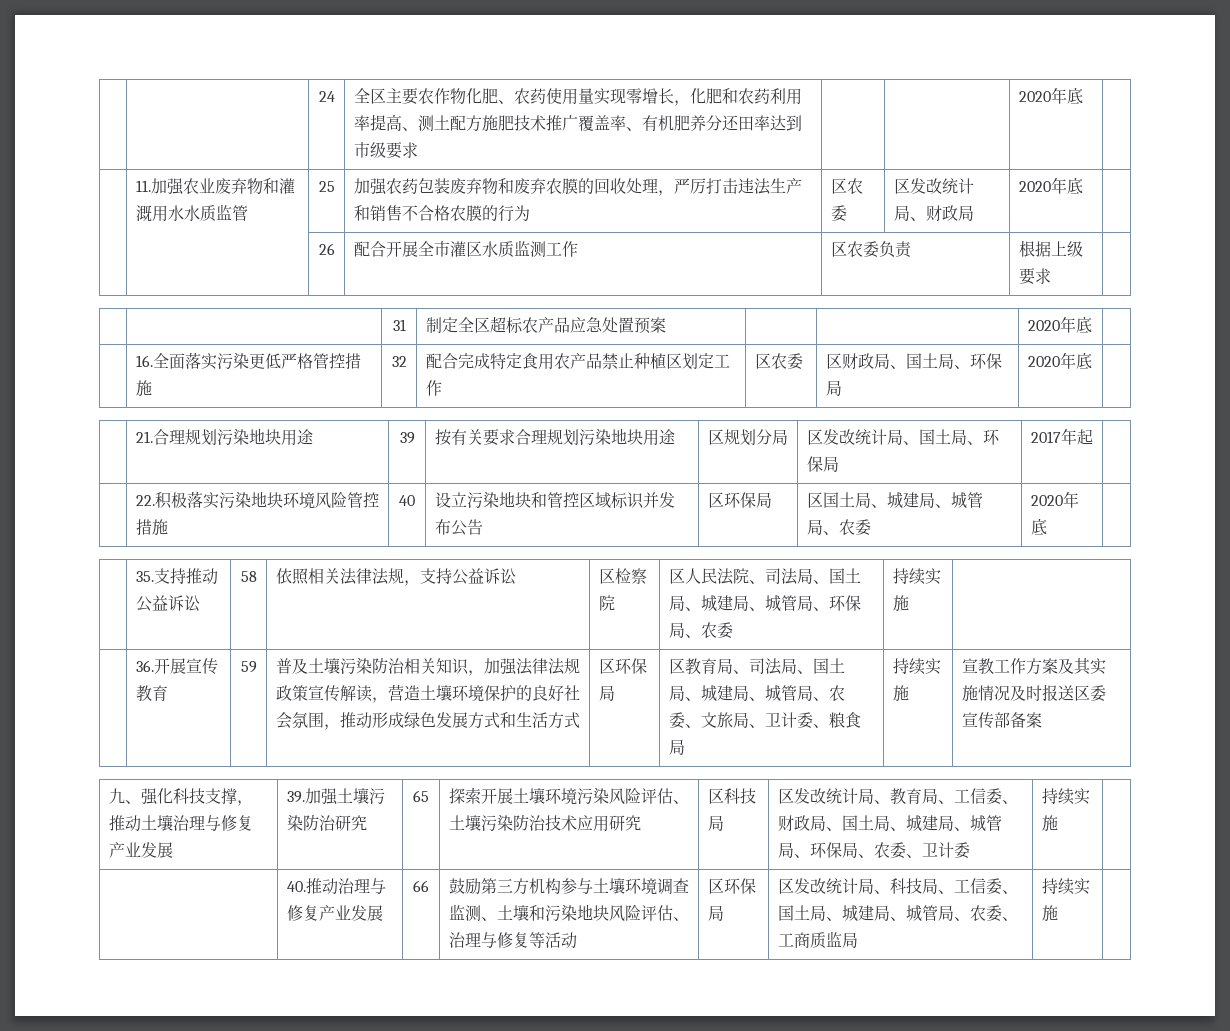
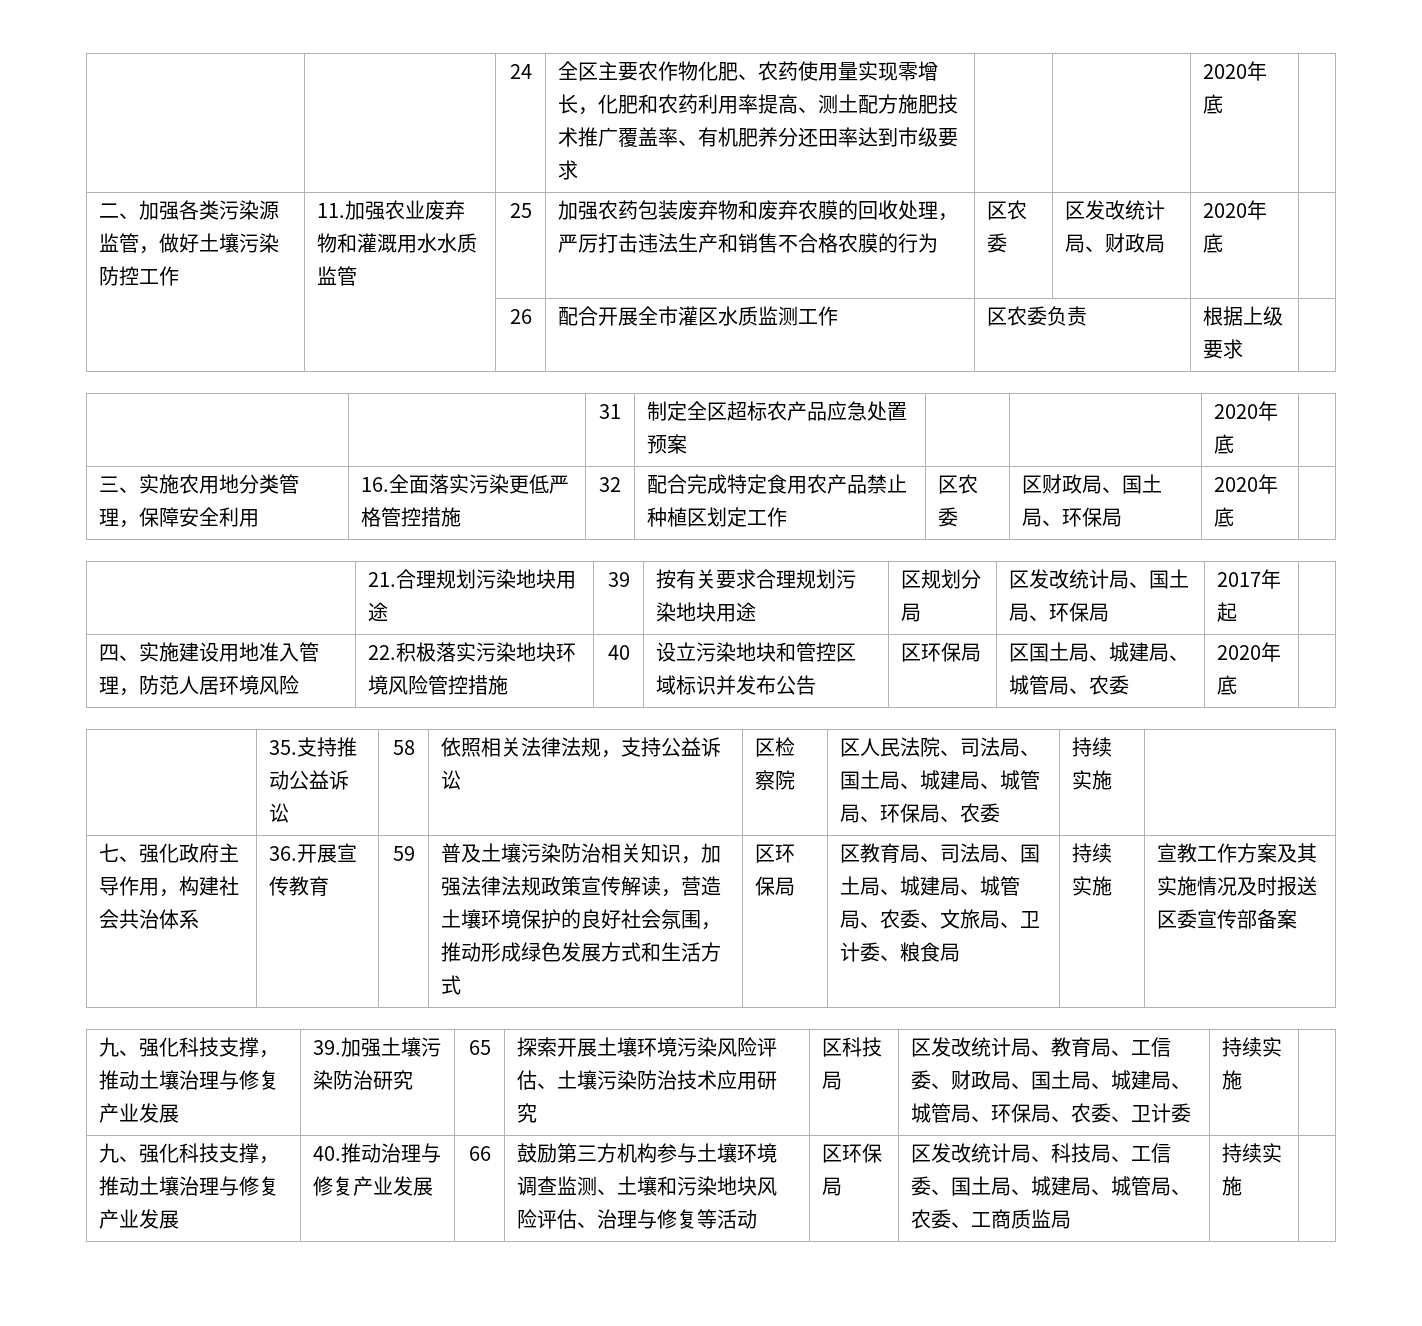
(1083, 95) none -> [99,200,280,220] [99,233,280,254] [99,266,180,286] 二、加强各类污染源监管，做好土壤污染防控工作
(1092, 324) none -> [99,474,300,494] [99,507,260,528] 三、实施农用地分类管理，保障安全利用
(1093, 437) none -> [99,642,320,662] [99,675,300,696] 四、实施建设用地准入管理，防范人居环境风险
(909, 603) none -> [99,843,240,863] [99,876,240,897] [99,909,200,929] 七、强化政府主导作用，构建社会共治体系
(1058, 823) none -> [99,1143,280,1164] [99,1176,280,1196] [99,1209,180,1229] 九、强化科技支撑，推动土壤治理与修复产业发展

